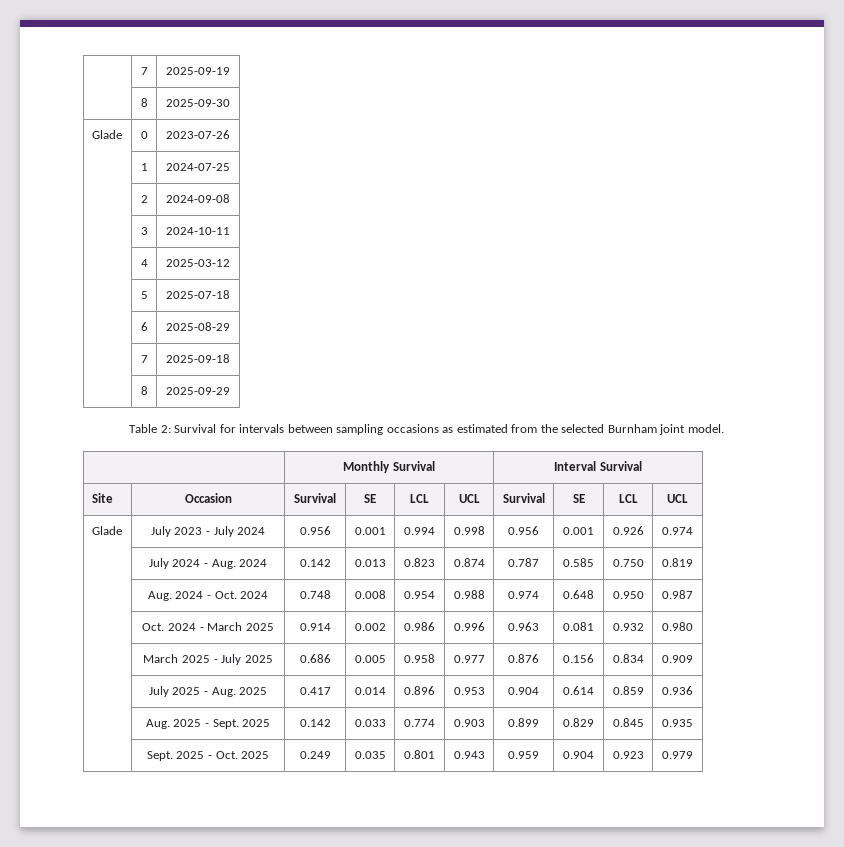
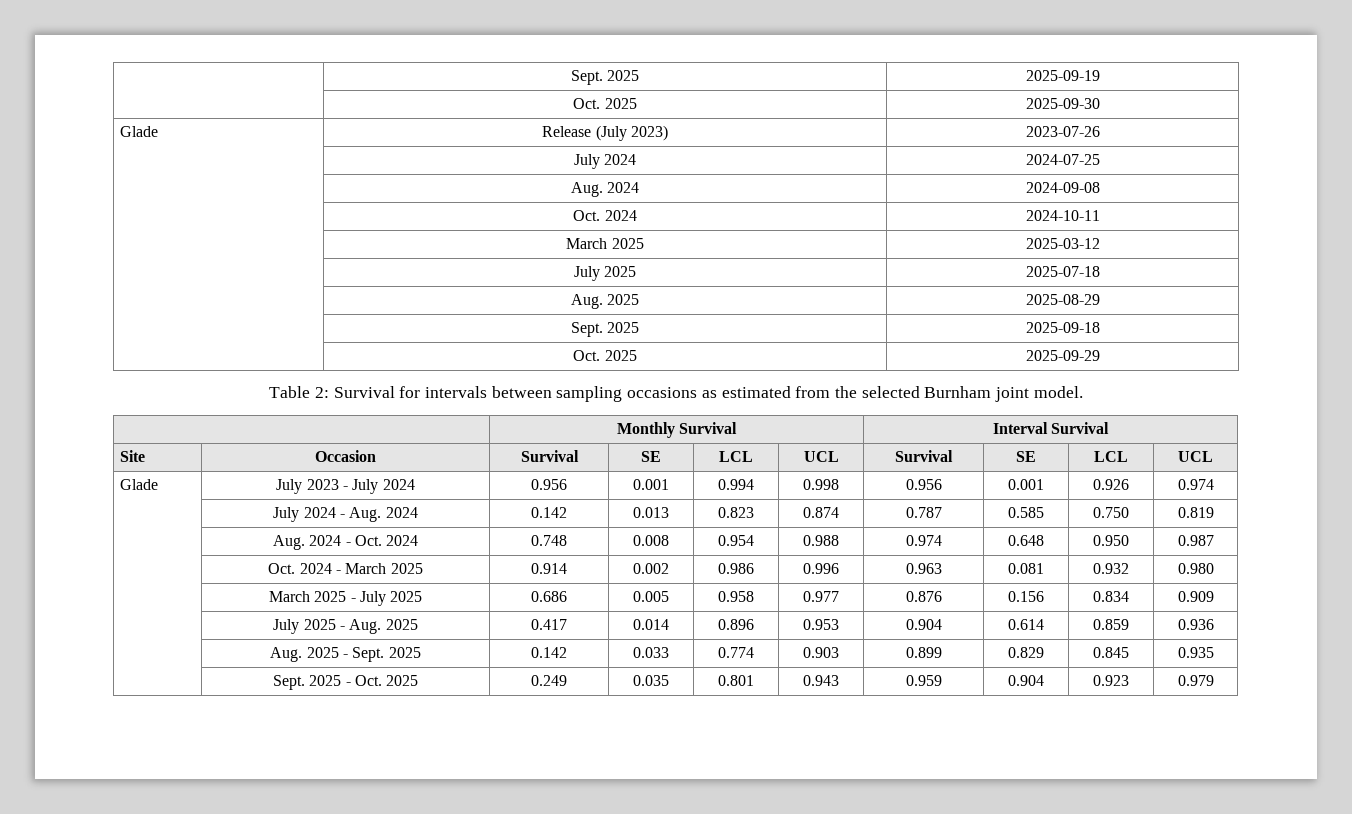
[140,67,148,75] | 7 -> [570,70,640,85] | Sept. 2025
[140,98,148,107] 8 -> [573,98,637,109] Oct. 2025
[140,131,148,139] 0 -> [542,125,668,141] Release (July 2023)
[140,163,148,171] 1 -> [573,154,637,169] July 2024
[140,195,148,203] 2 -> [570,182,640,197] Aug. 2024
[140,227,148,235] 3 -> [573,210,637,221] Oct. 2024
[140,259,148,267] 4 -> [566,238,644,249] March 2025
[140,291,148,299] 5 -> [573,266,637,281] July 2025
[140,322,148,331] 6 -> [570,294,640,309] Aug. 2025
[140,355,148,363] 7 -> [570,322,640,337] Sept. 2025
[140,386,148,395] 8 -> [573,350,637,361] Oct. 2025

